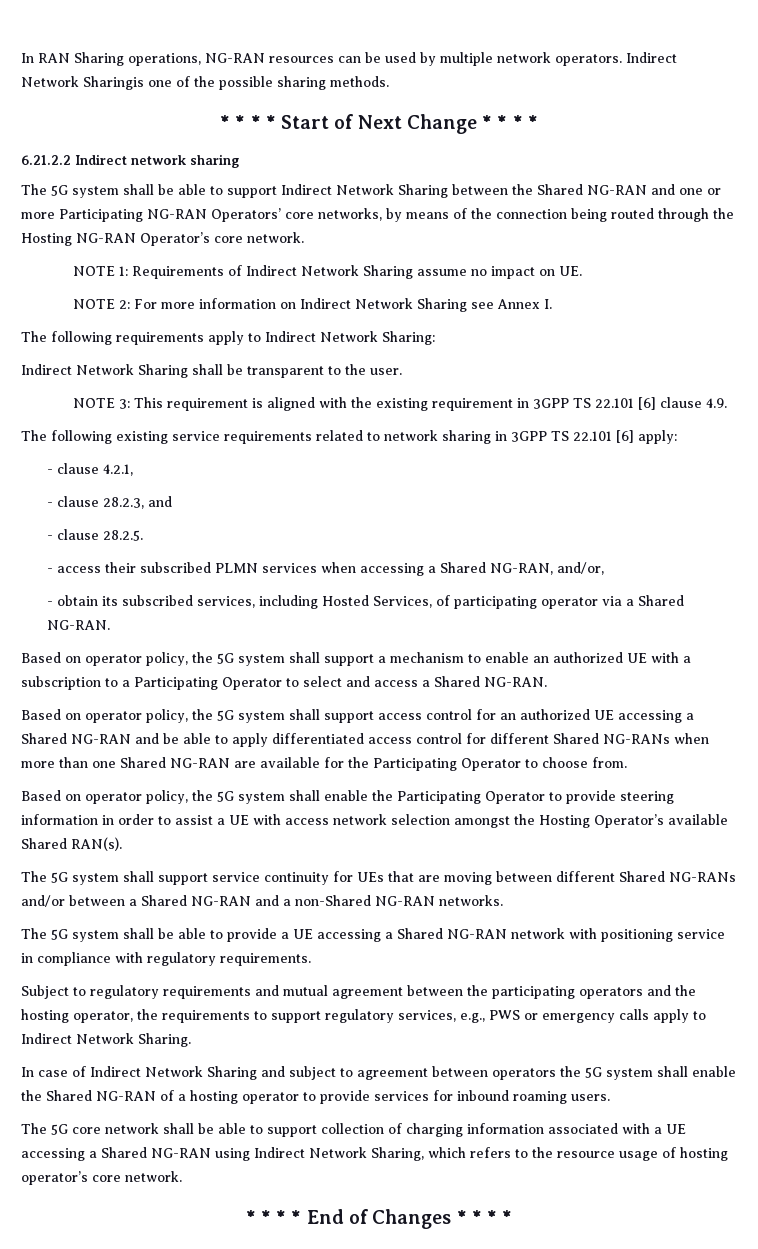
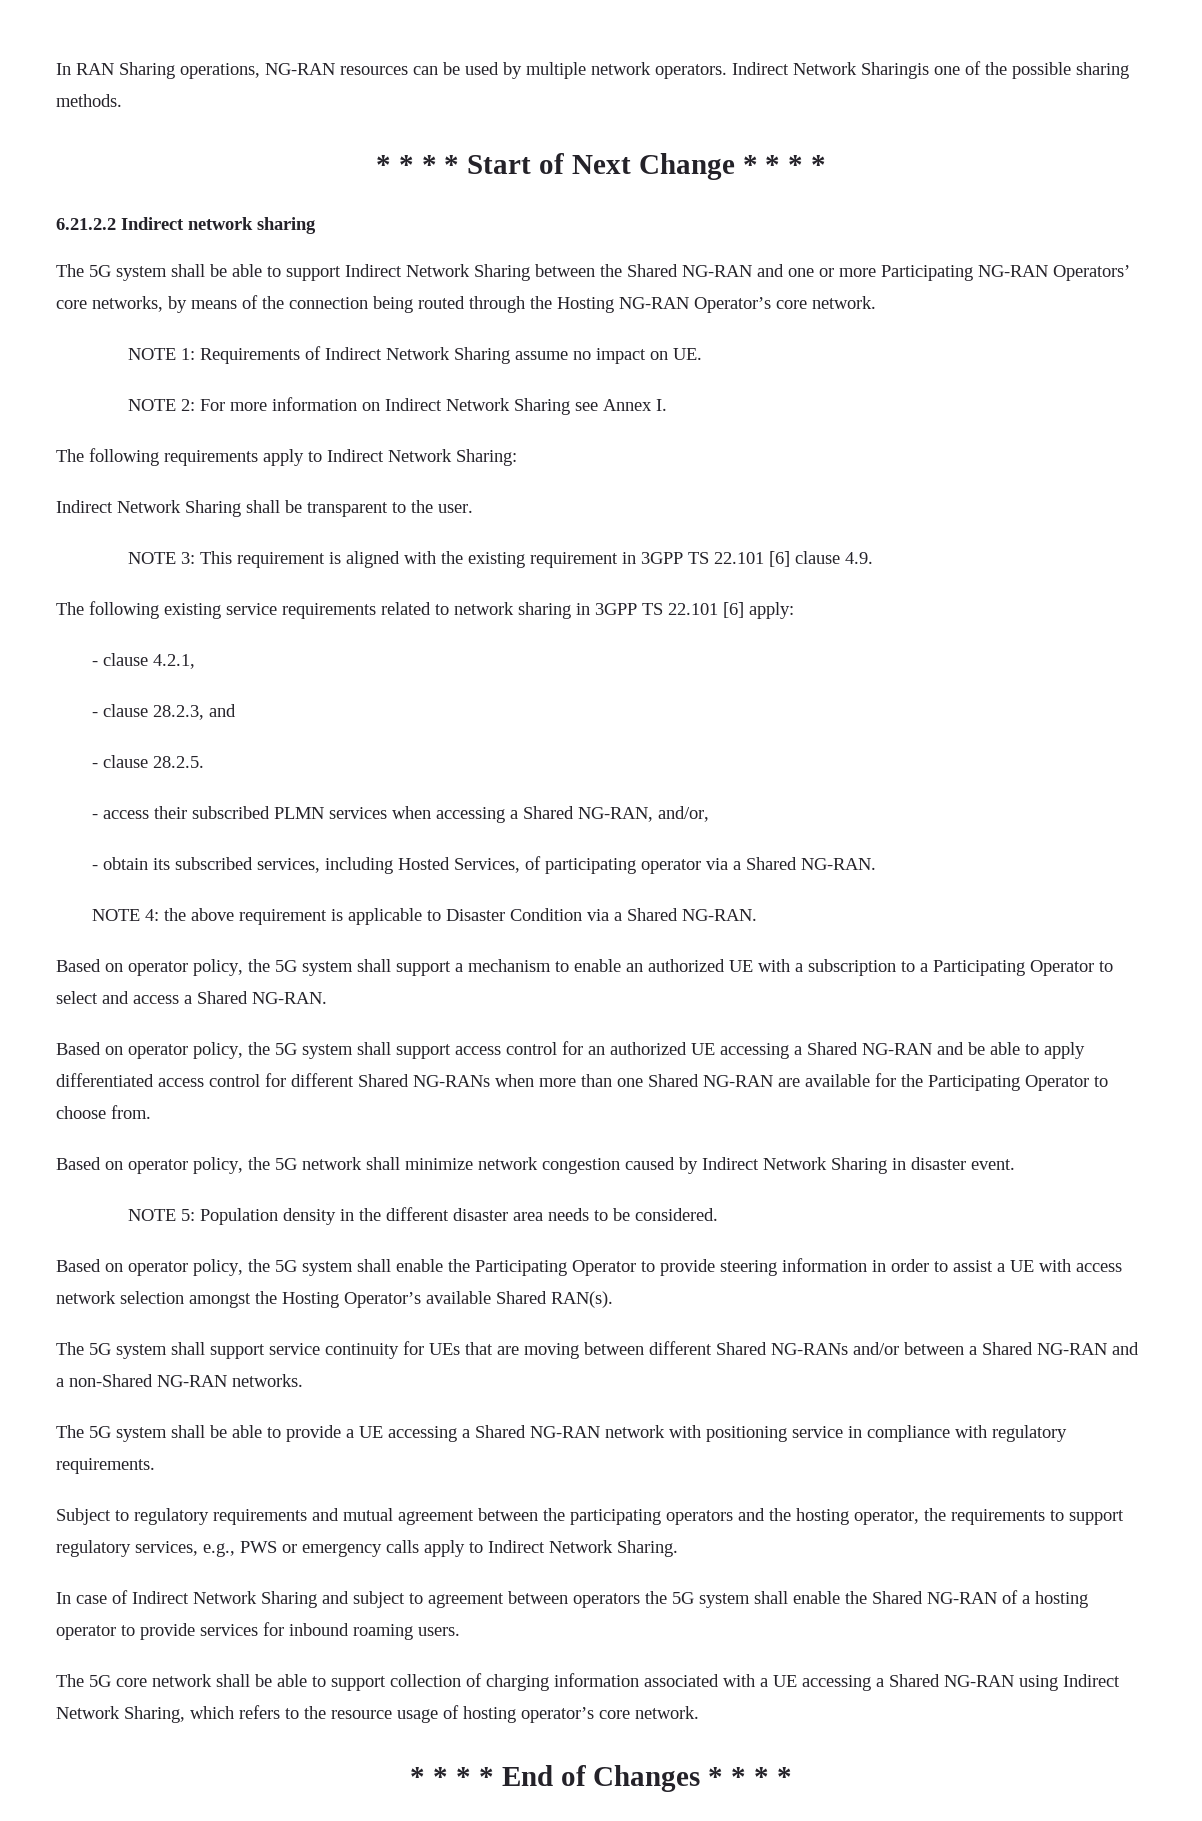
(111, 625) none -> [92,908,758,925] // NOTE 4: the above requirement is applicable to Disaster Condition via a Shared NG-RAN.
(627, 762) none -> [56,1157,1015,1174] [128,1207,719,1225] // Based on operator policy, the 5G network shall minimize network congestion caused by Indirect Network Sharing in disaster event. // NOTE 5: Population density in the different disaster area needs to be considered.

